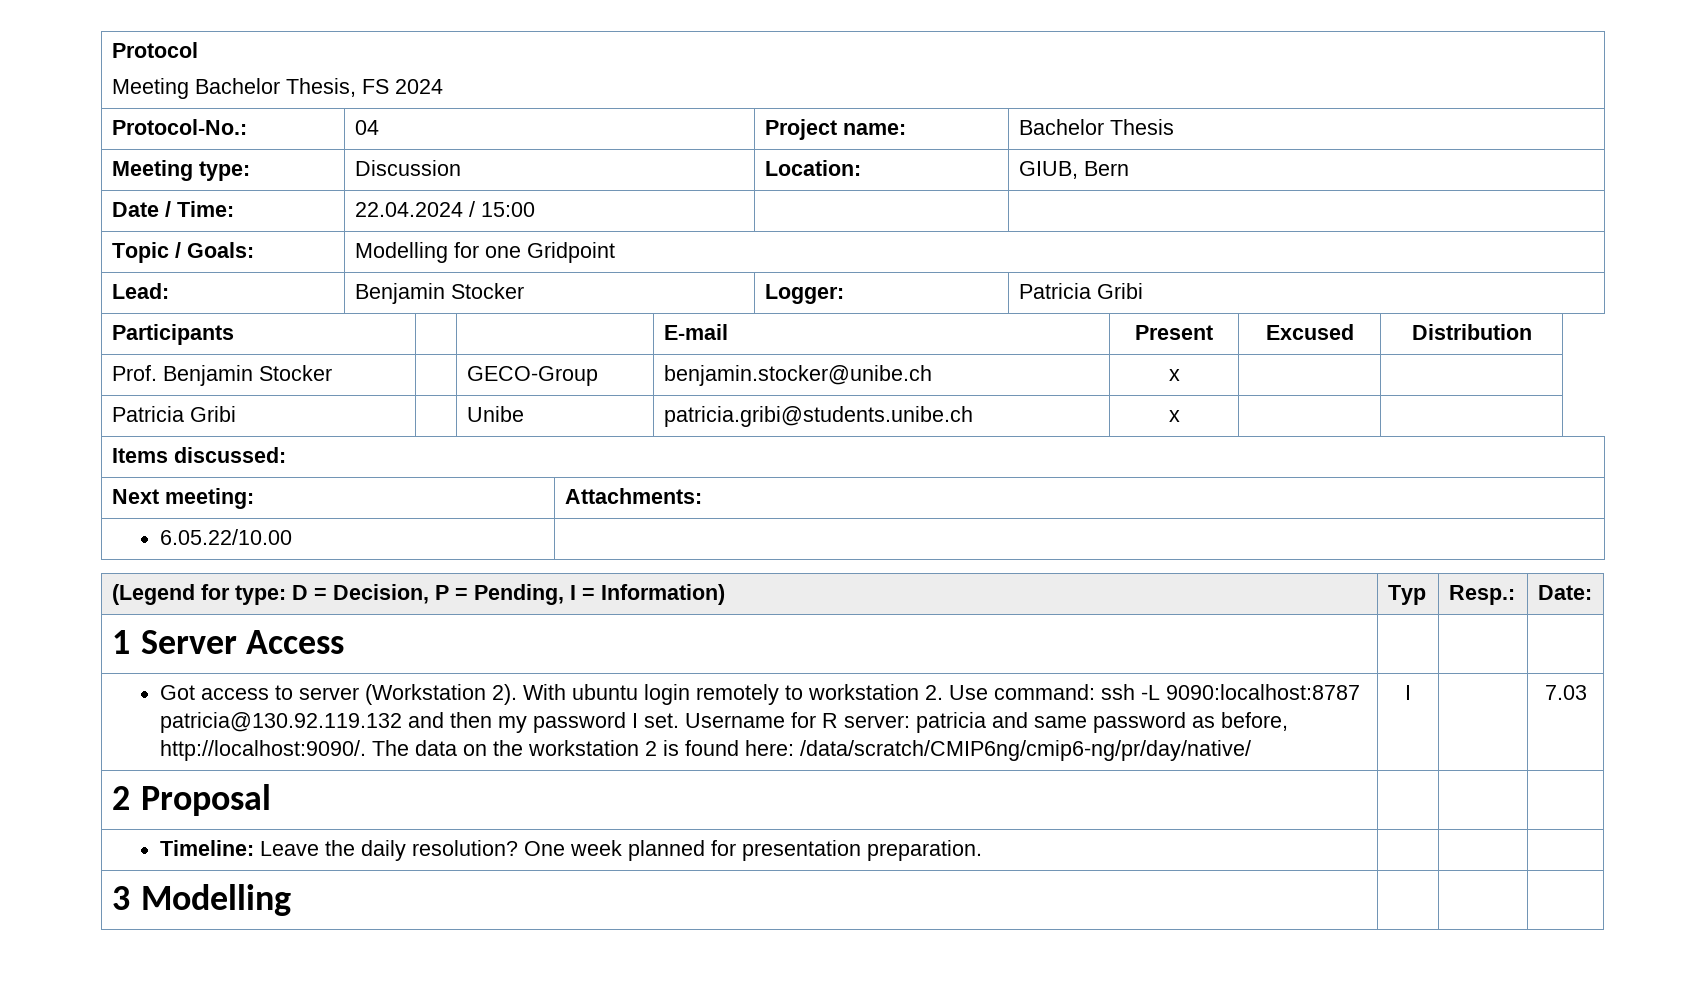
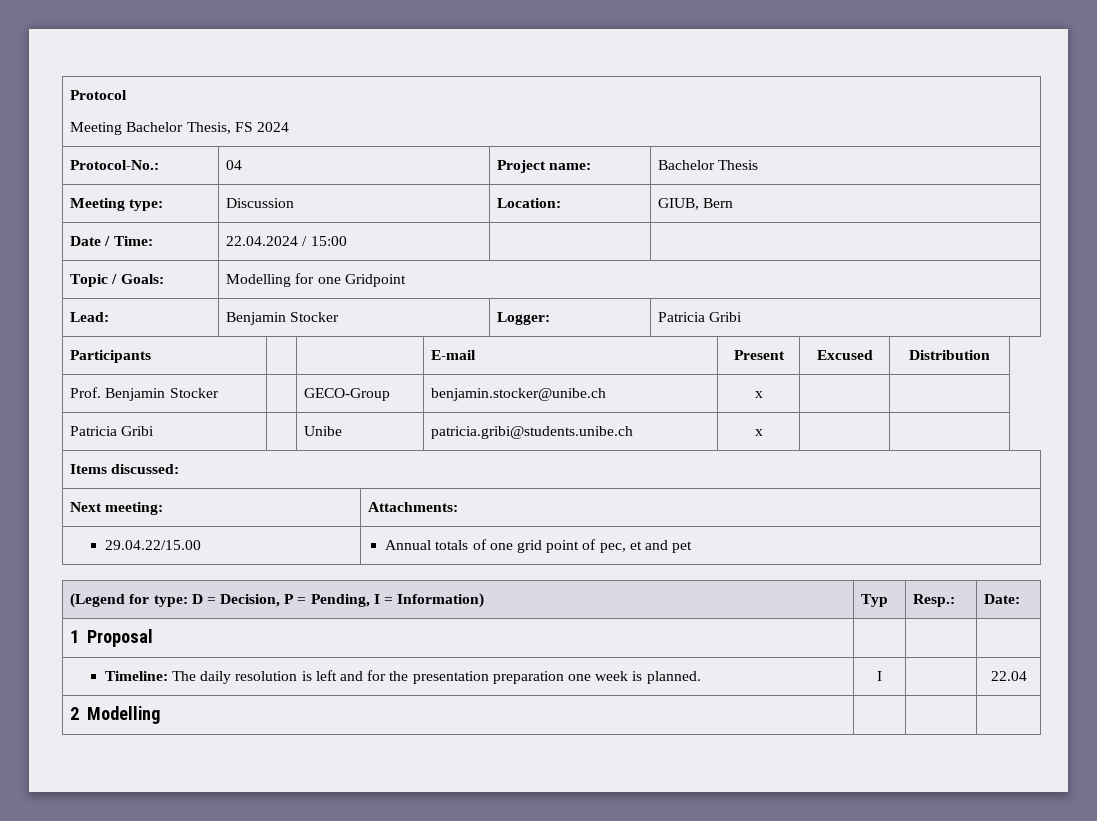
[159,529,292,545] 6.05.22/10.00 | -> [104,540,201,550] [385,539,693,553] 29.04.22/15.00 | Annual totals of one grid point of pec, et and pet
[140,630,345,654] [159,684,1360,705] [159,712,1288,733] [159,740,1251,761] [1405,685,1411,700] [1544,685,1587,700] [111,784,271,816] [159,840,982,861] [111,886,130,910] Server Access | | | // Got access to server (Workstation 2). With ubuntu login remotely to workstation 2. Use command: ssh -L 9090:localhost:8787 patricia@130.92.119.132 and then my password I set. Username for R server: patricia and same password as before, http://localhost:9090/. The data on the workstation 2 is found here: /data/scratch/CMIP6ng/cmip6-ng/pr/day/native/ | I | | 7.03 // 2 Proposal | | | // Timeline: Leave the daily resolution? One week planned for presentation preparation. | | | // 3 -> [86,629,153,647] [104,670,701,684] [877,671,882,681] [990,671,1027,681] [70,707,80,720] Proposal | | | // Timeline: The daily resolution is left and for the presentation preparation one week is planned. | I | | 22.04 // 2

